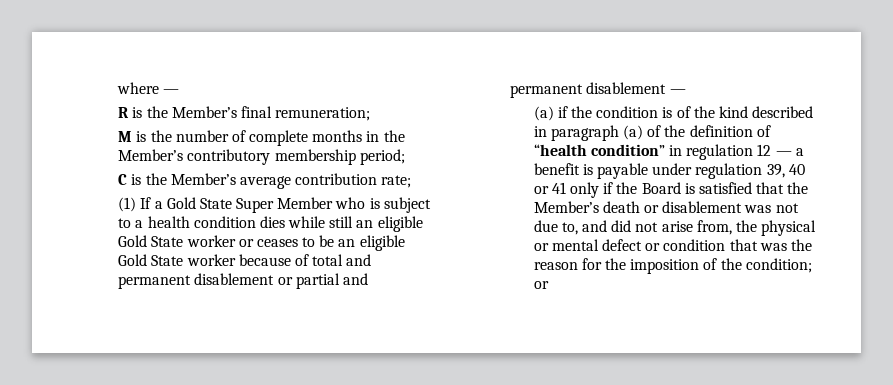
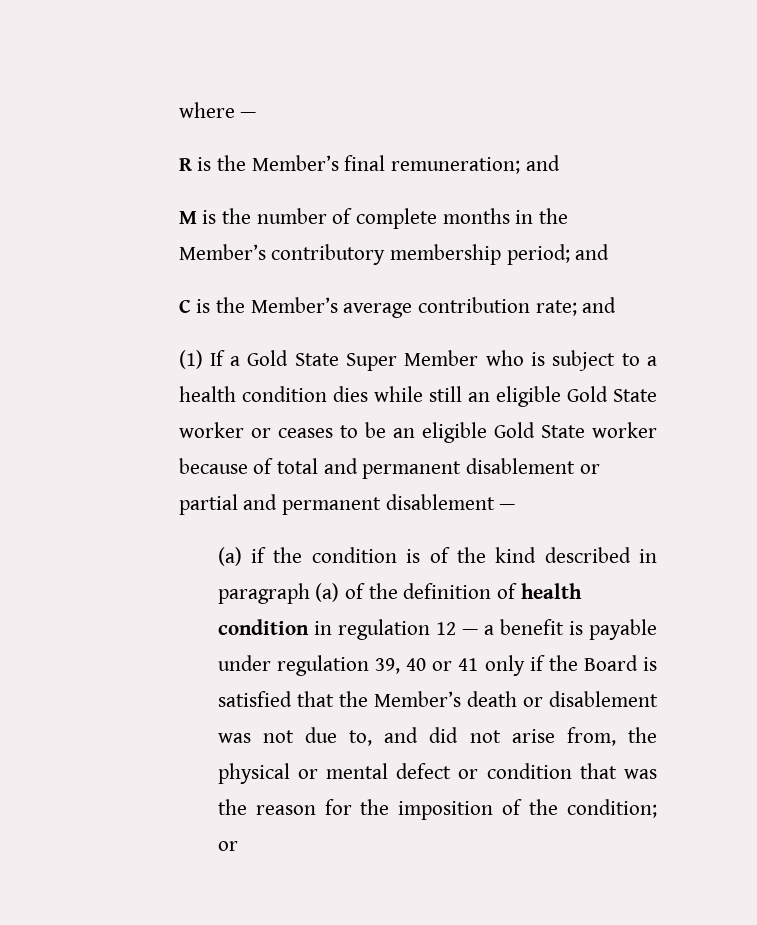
(371, 114) none -> [525,155,560,171] and
(405, 157) none -> [575,244,610,260] and
(412, 181) none -> [582,297,617,313] and
[533,144,665,156] “health condition” -> [520,583,582,599] [217,619,309,635] health condition

